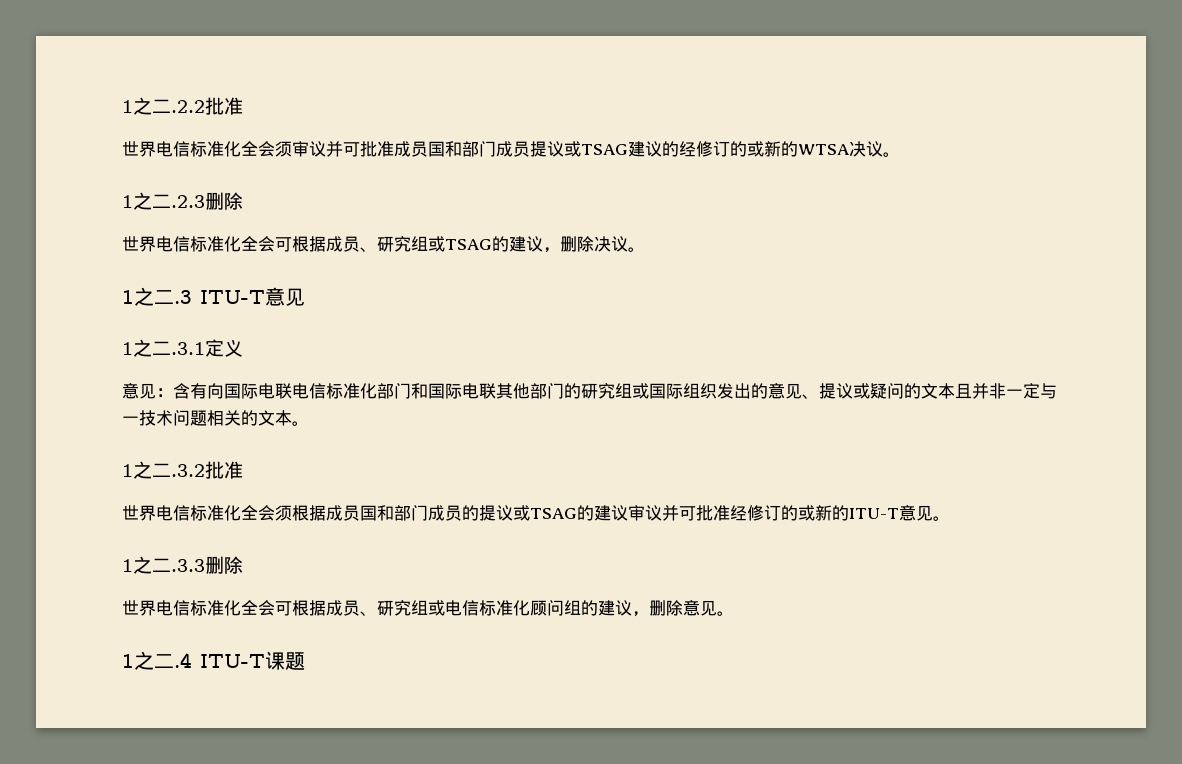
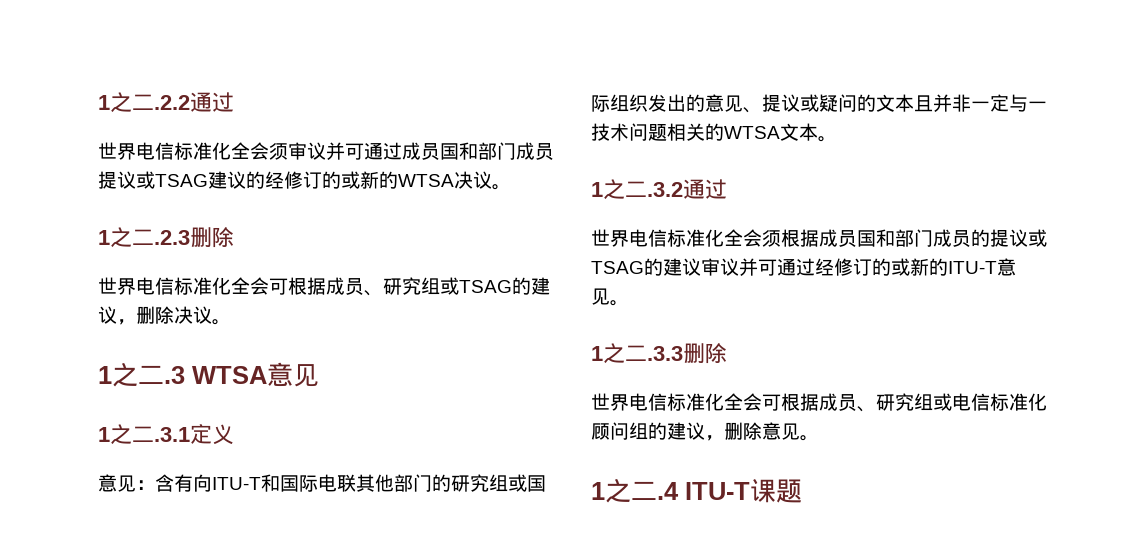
[205,97,243,115] 批准 -> [190,92,234,112] 通过
[360,141,394,157] 批准 -> [364,142,402,160] 通过
[200,290,265,304] ITU-T -> [192,366,267,384] WTSA
[224,383,411,399] 国际电联电信标准化部门 -> [212,477,261,490] ITU-T
(258, 418) none -> [724,126,780,139] WTSA
[205,461,243,479] 批准 -> [683,179,727,199] 通过
[696,505,730,521] 批准 -> [777,258,815,276] 通过

